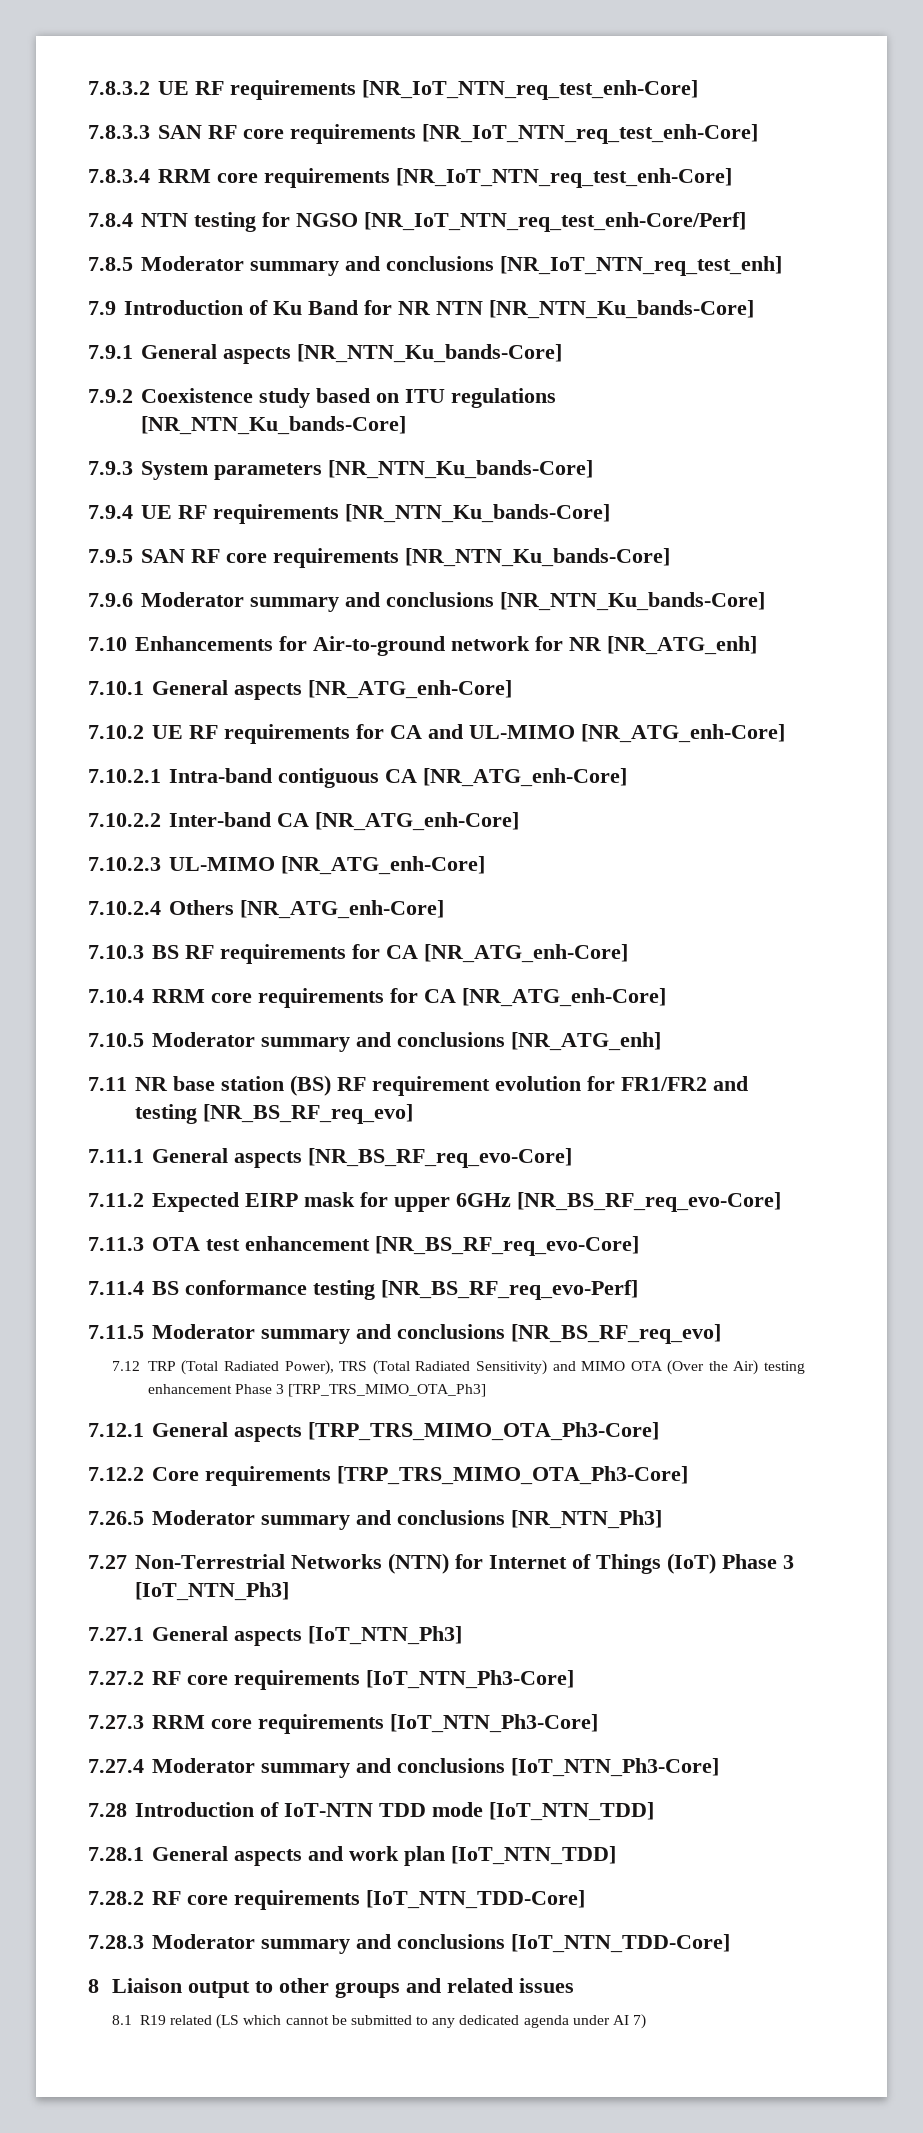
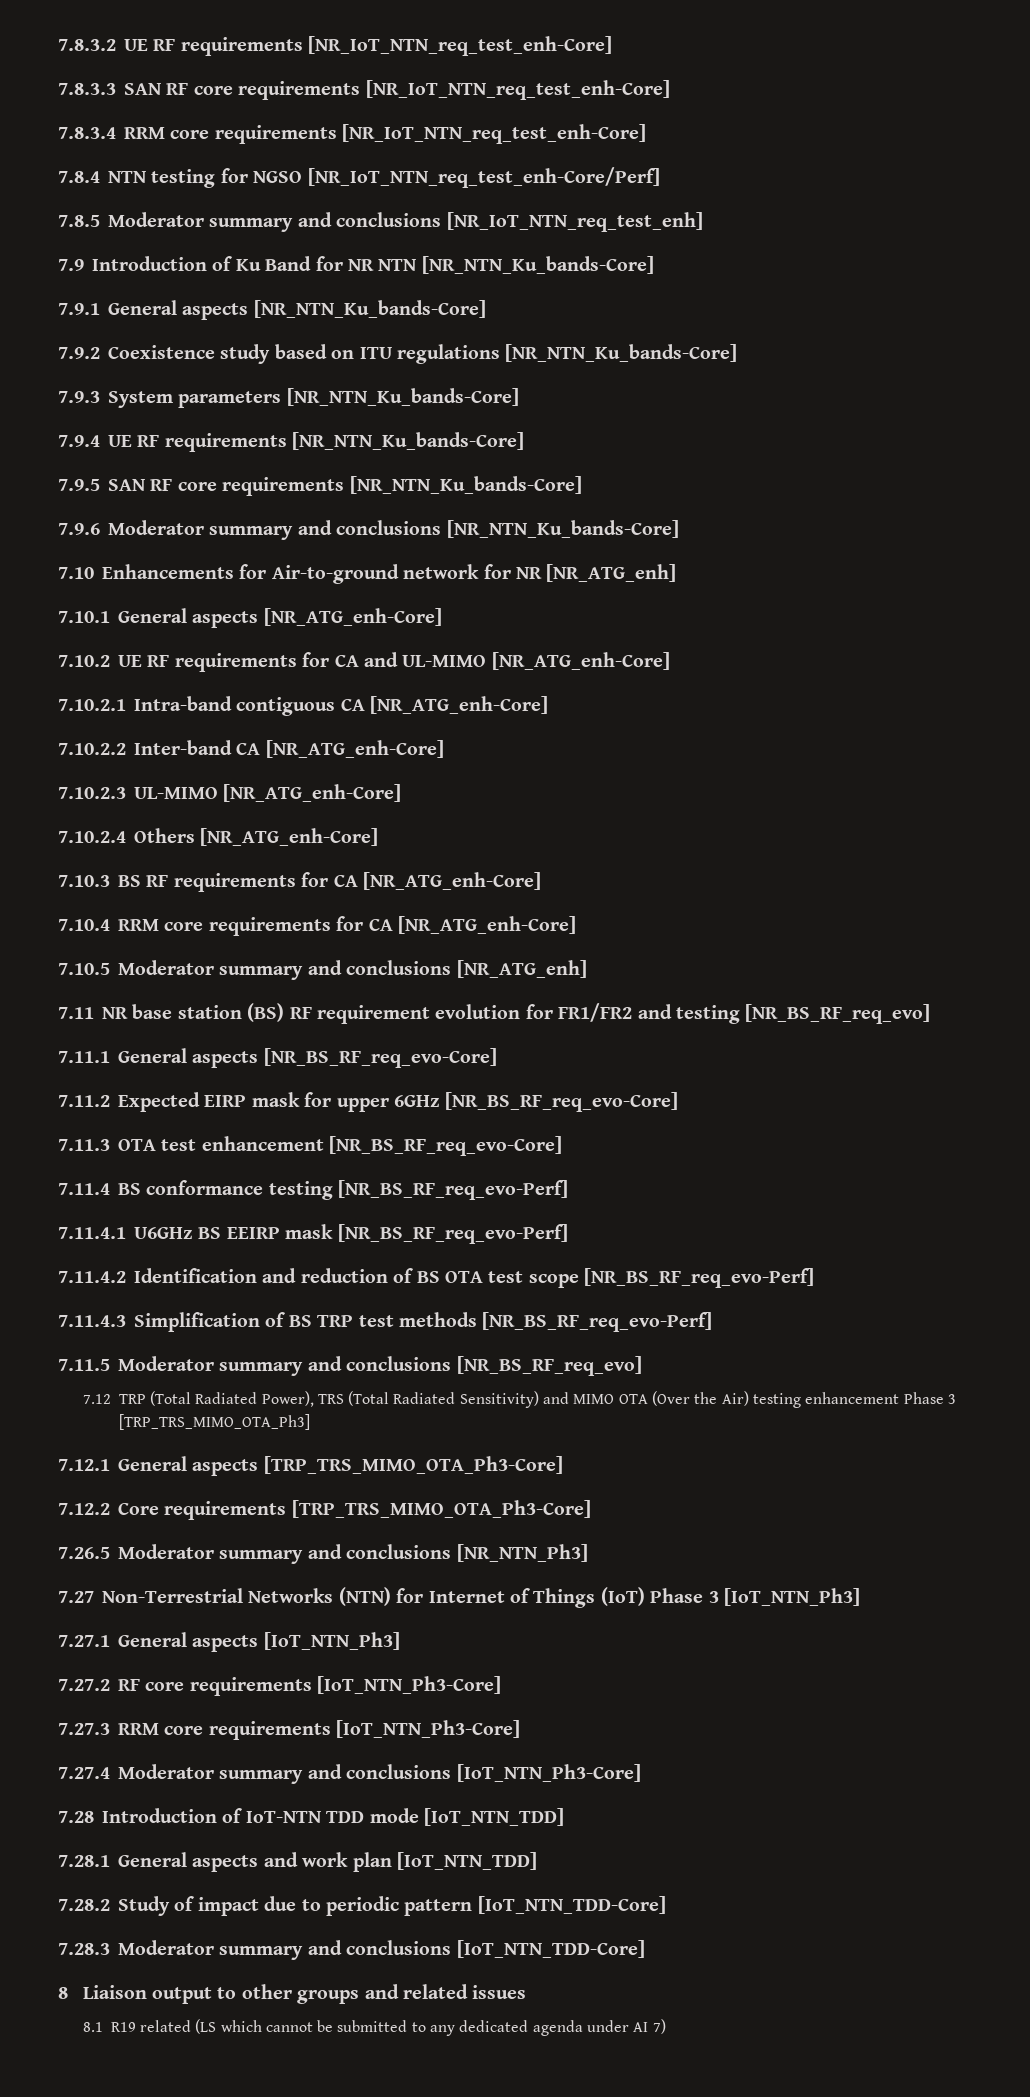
(638, 1290) none -> [58,1224,568,1244] [58,1268,815,1288] [58,1312,713,1332] // 7.11.4.1 U6GHz BS EEIRP mask [NR_BS_RF_req_evo-Perf] // 7.11.4.2 Identification and reduction of BS OTA test scope [NR_BS_RF_req_evo-Perf] // 7.11.4.3 Simplification of BS TRP test methods [NR_BS_RF_req_evo-Perf]
[151,1890,360,1910] RF core requirements -> [118,1896,473,1916] Study of impact due to periodic pattern

